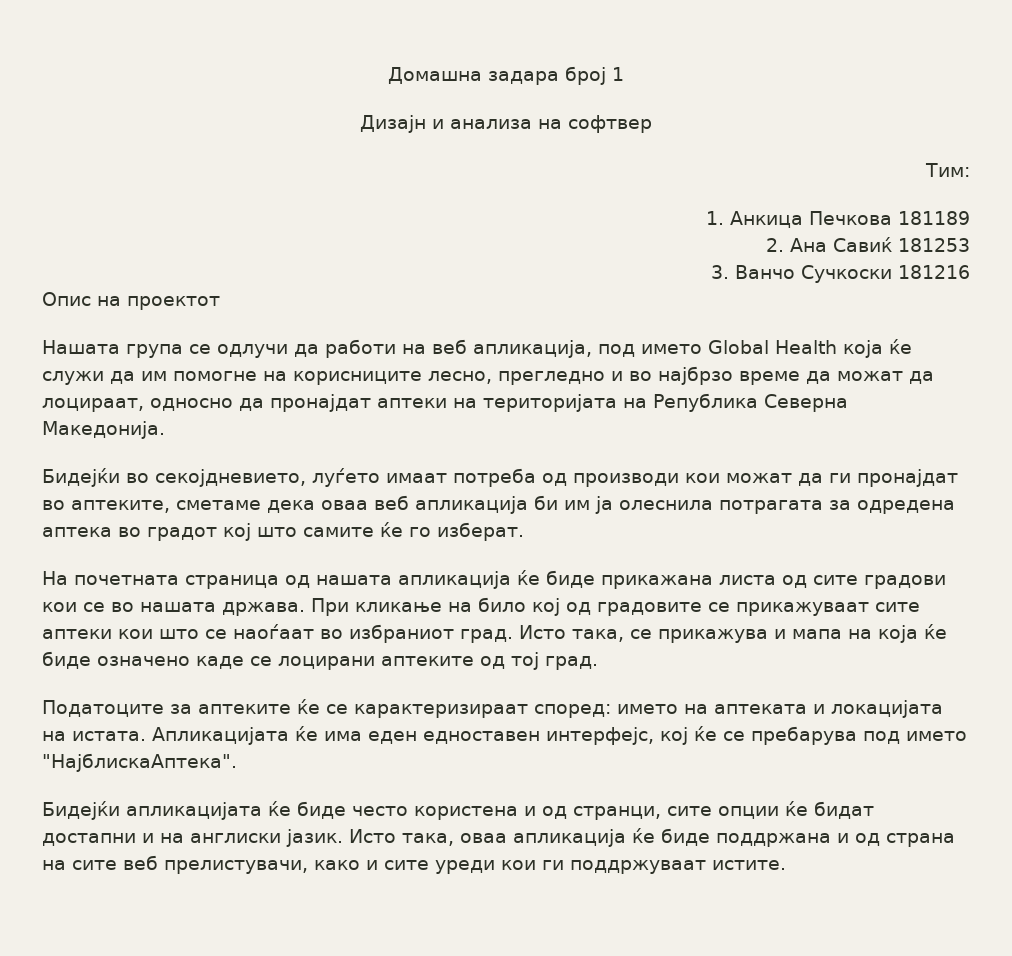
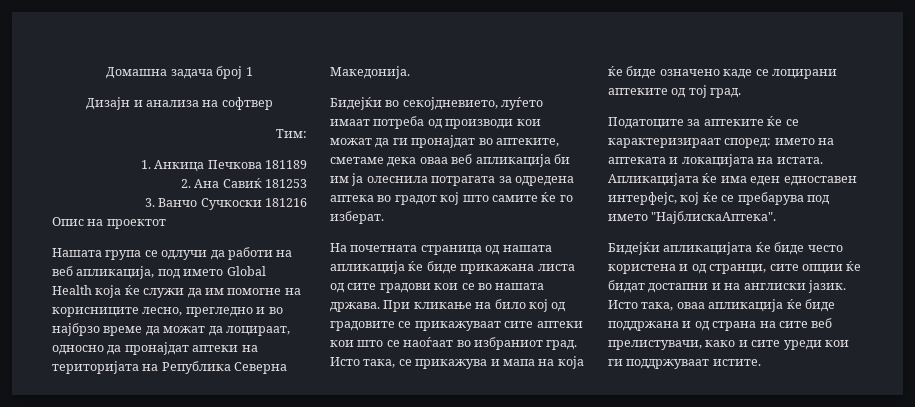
[488,71,559,85] задара -> [170,69,213,79] задача

